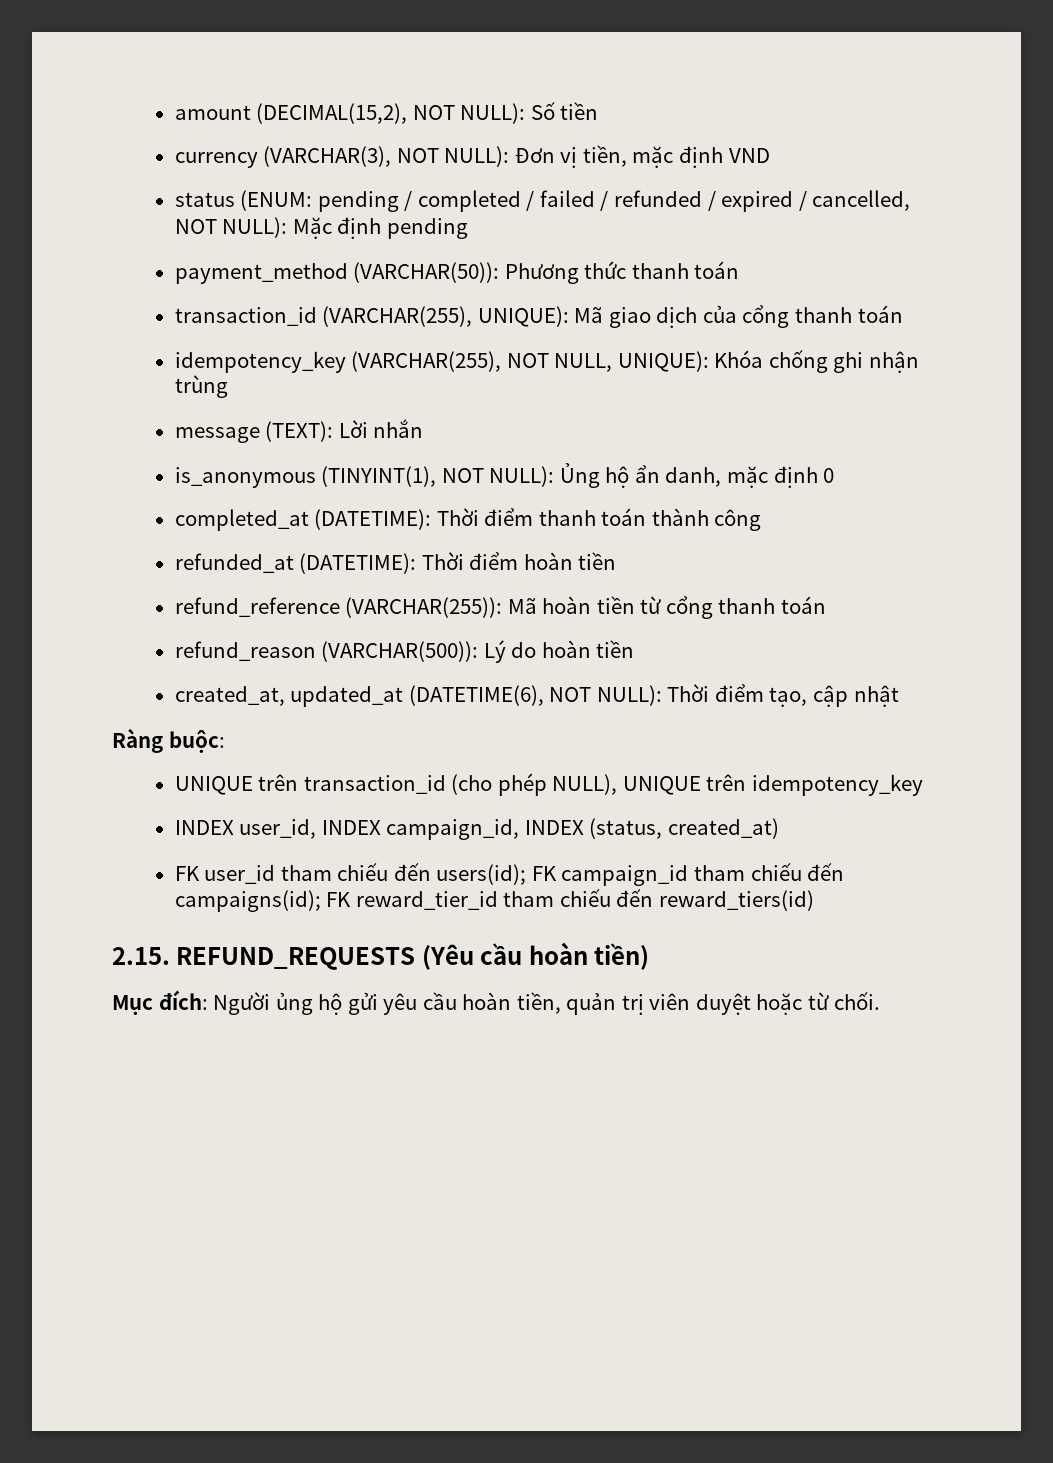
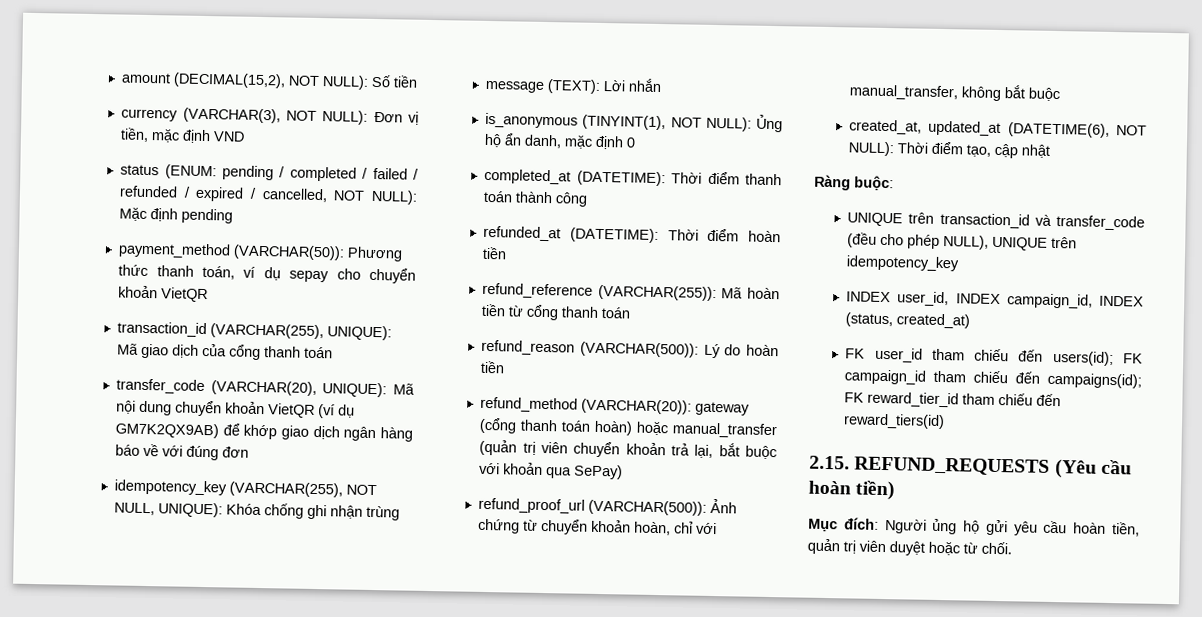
[694,261,740,279] toán -> [202,265,416,284] [118,285,209,303] toán, ví dụ sepay cho chuyển khoản VietQR
(903, 314) none -> [116,378,415,398] [116,400,356,419] [115,422,413,442] [115,443,250,461] // transfer_code (VARCHAR(20), UNIQUE): Mã nội dung chuyển khoản VietQR (ví dụ GM7K2QX9AB) để khớp giao dịch ngân hàng báo về với đúng đơn
(635, 649) none -> [480,396,751,416] [479,417,777,439] [479,439,777,460] [479,462,624,480] [478,497,738,516] [478,518,718,536] [849,84,1061,102] // refund_method (VARCHAR(20)): gateway (cổng thanh toán hoàn) hoặc manual_transfer (quản trị viên chuyển khoản trả lại, bắt buộc với khoản qua SePay) // refund_proof_url (VARCHAR(500)): Ảnh chứng từ chuyển khoản hoàn, chỉ với manual_transfer, không bắt buộc
[451,774,493,795] (cho -> [1034,214,1145,231] [847,232,905,248] và transfer_code (đều cho

